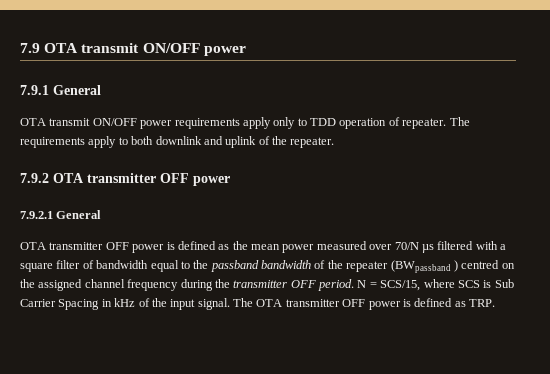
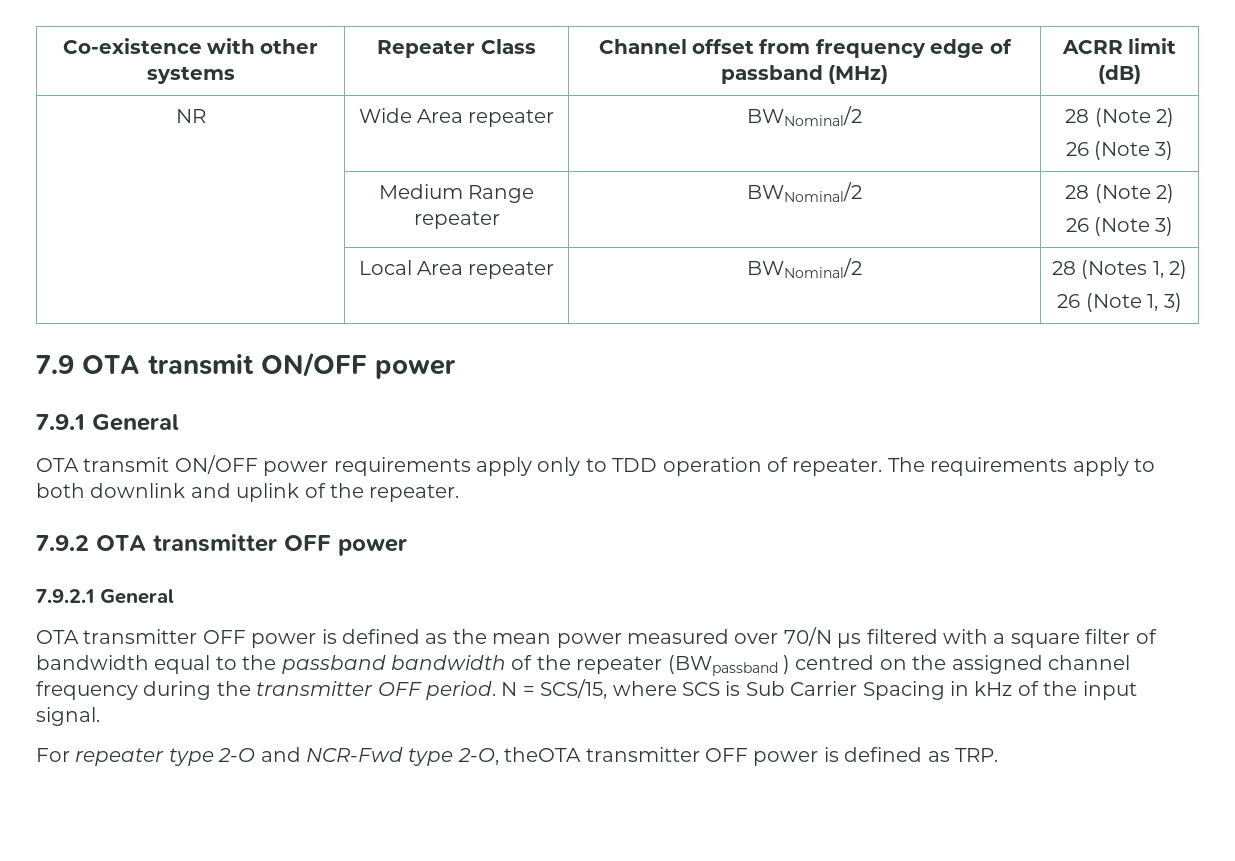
(20, 48) none -> [62,38,319,54] [146,66,235,84] [377,39,536,58] [598,39,1012,58] [720,65,889,84] [1061,38,1177,54] [1098,65,1141,84] [175,109,206,123] [358,108,555,127] [747,106,862,126] [1065,108,1174,127] [1065,141,1174,160] [378,184,535,203] [413,211,500,229] [747,182,862,202] [1065,184,1174,203] [1065,217,1174,236] [358,260,555,279] [747,258,862,278] [1051,260,1188,279] [1057,293,1182,312] Co-existence with other systems | Repeater Class | Channel offset from frequency edge of passband (MHz) | ACRR limit (dB) // NR | Wide Area repeater | BWNominal/2 | 28 (Note 2) // 26 (Note 3) // | Medium Range repeater | BWNominal/2 | 28 (Note 2) // 26 (Note 3) // | Local Area repeater | BWNominal/2 | 28 (Notes 1, 2) // 26 (Note 1, 3) //
[233,298,283,307] The OTA -> [36,747,582,766] // For repeater type 2-O and NCR-Fwd type 2-O, theOTA

